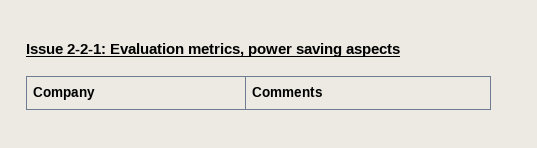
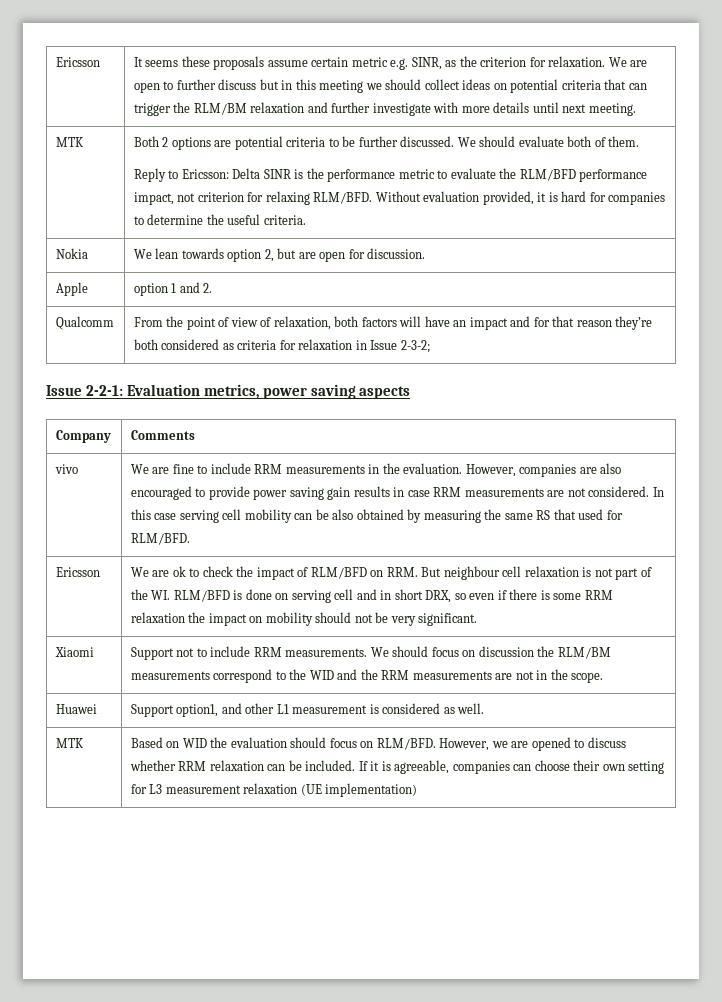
(26, 49) none -> [55,57,100,67] [133,56,648,70] [133,79,647,93] [133,102,636,116] [55,137,84,147] [133,136,640,150] [133,168,648,182] [133,191,666,205] [133,214,306,225] [55,248,88,259] [133,248,426,262] [55,282,88,296] [133,282,213,296] [55,316,114,330] [133,316,653,330] [133,339,430,353] Ericsson | It seems these proposals assume certain metric e.g. SINR, as the criterion for relaxation. We are open to further discuss but in this meeting we should collect ideas on potential criteria that can trigger the RLM/BM relaxation and further investigate with more details until next meeting. // MTK | Both 2 options are potential criteria to be further discussed. We should evaluate both of them. // Reply to Ericsson: Delta SINR is the performance metric to evaluate the RLM/BFD performance impact, not criterion for relaxing RLM/BFD. Without evaluation provided, it is hard for companies to determine the useful criteria. // Nokia | We lean towards option 2, but are open for discussion. // Apple | option 1 and 2. // Qualcomm | From the point of view of relaxation, both factors will have an impact and for that reason they’re both considered as criteria for relaxation in Issue 2-3-2; //
(324, 92) none -> [54,464,78,474] [130,463,622,477] [130,486,664,500] [130,509,623,523] [130,533,190,545] [55,567,100,577] [130,566,652,580] [130,589,613,603] [130,612,478,626] [54,647,94,657] [130,646,611,660] [130,669,604,683] [55,704,97,714] [130,703,485,717] [55,738,84,748] [130,737,626,751] [129,760,665,774] [130,783,418,797] // vivo | We are fine to include RRM measurements in the evaluation. However, companies are also encouraged to provide power saving gain results in case RRM measurements are not considered. In this case serving cell mobility can be also obtained by measuring the same RS that used for RLM/BFD. // Ericsson | We are ok to check the impact of RLM/BFD on RRM. But neighbour cell relaxation is not part of the WI. RLM/BFD is done on serving cell and in short DRX, so even if there is some RRM relaxation the impact on mobility should not be very significant. // Xiaomi | Support not to include RRM measurements. We should focus on discussion the RLM/BM measurements correspond to the WID and the RRM measurements are not in the scope. // Huawei | Support option1, and other L1 measurement is considered as well. // MTK | Based on WID the evaluation should focus on RLM/BFD. However, we are opened to discuss whether RRM relaxation can be included. If it is agreeable, companies can choose their own setting for L3 measurement relaxation (UE implementation)

